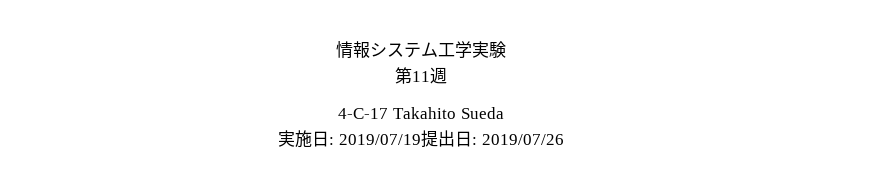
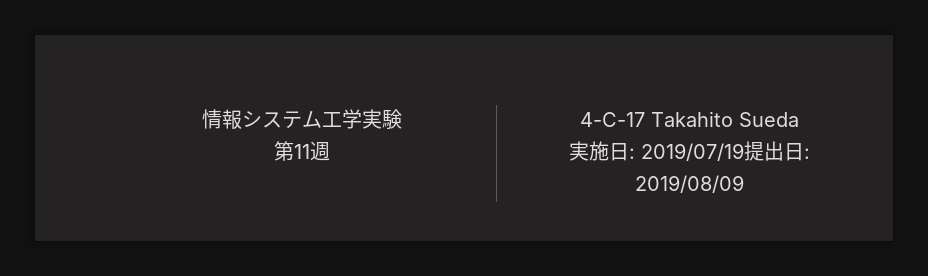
[481,134,564,145] 2019/07/26 -> [634,175,744,193] 2019/08/09

